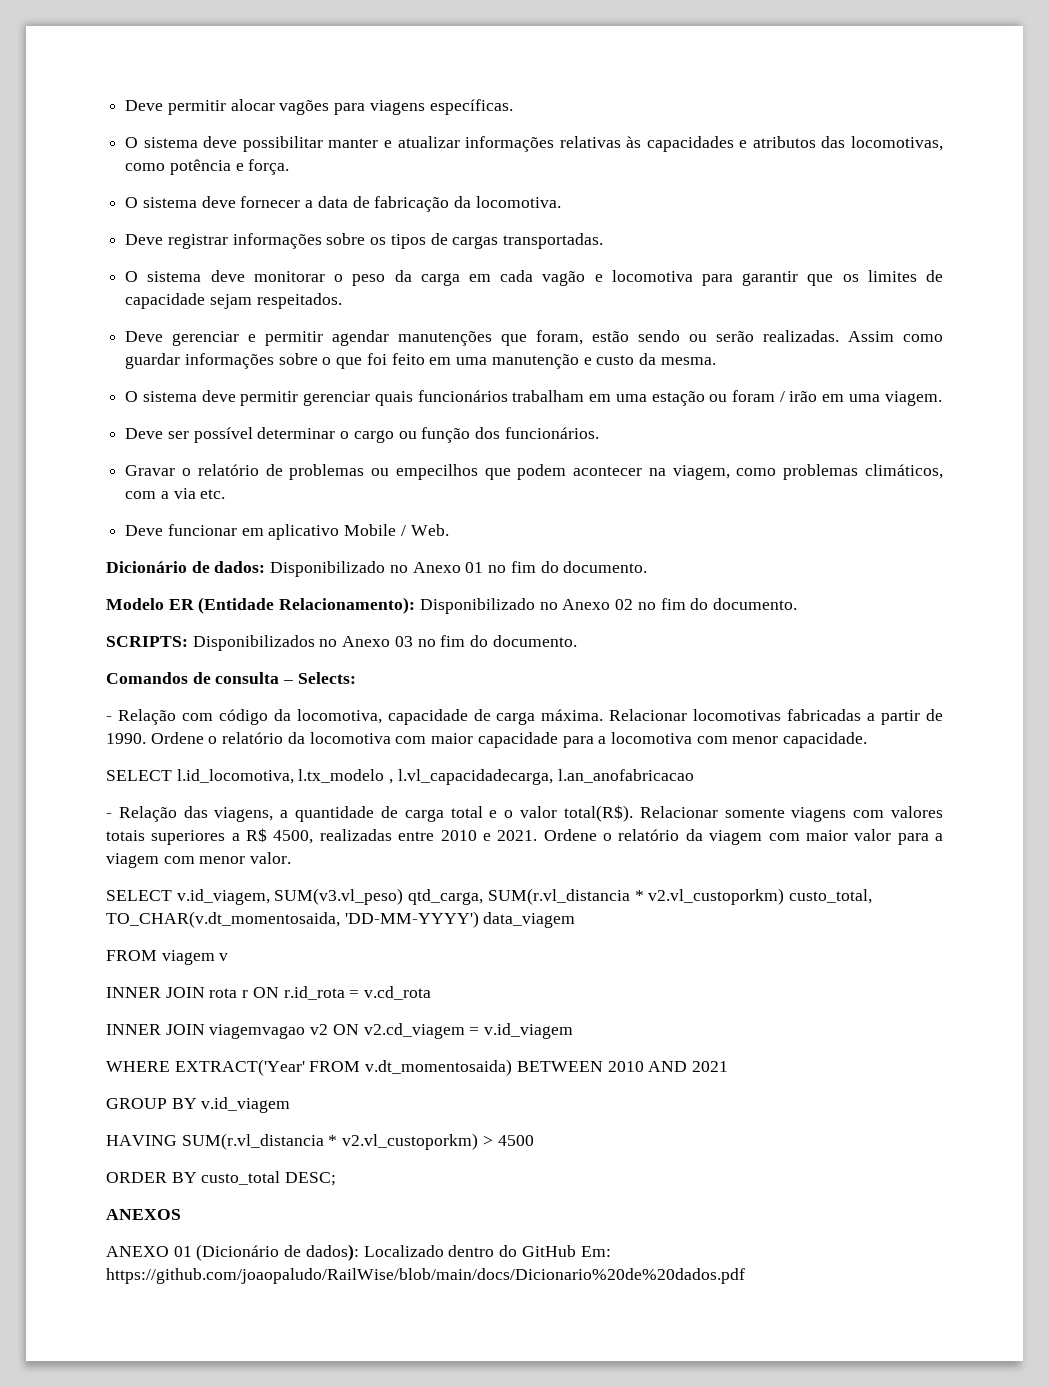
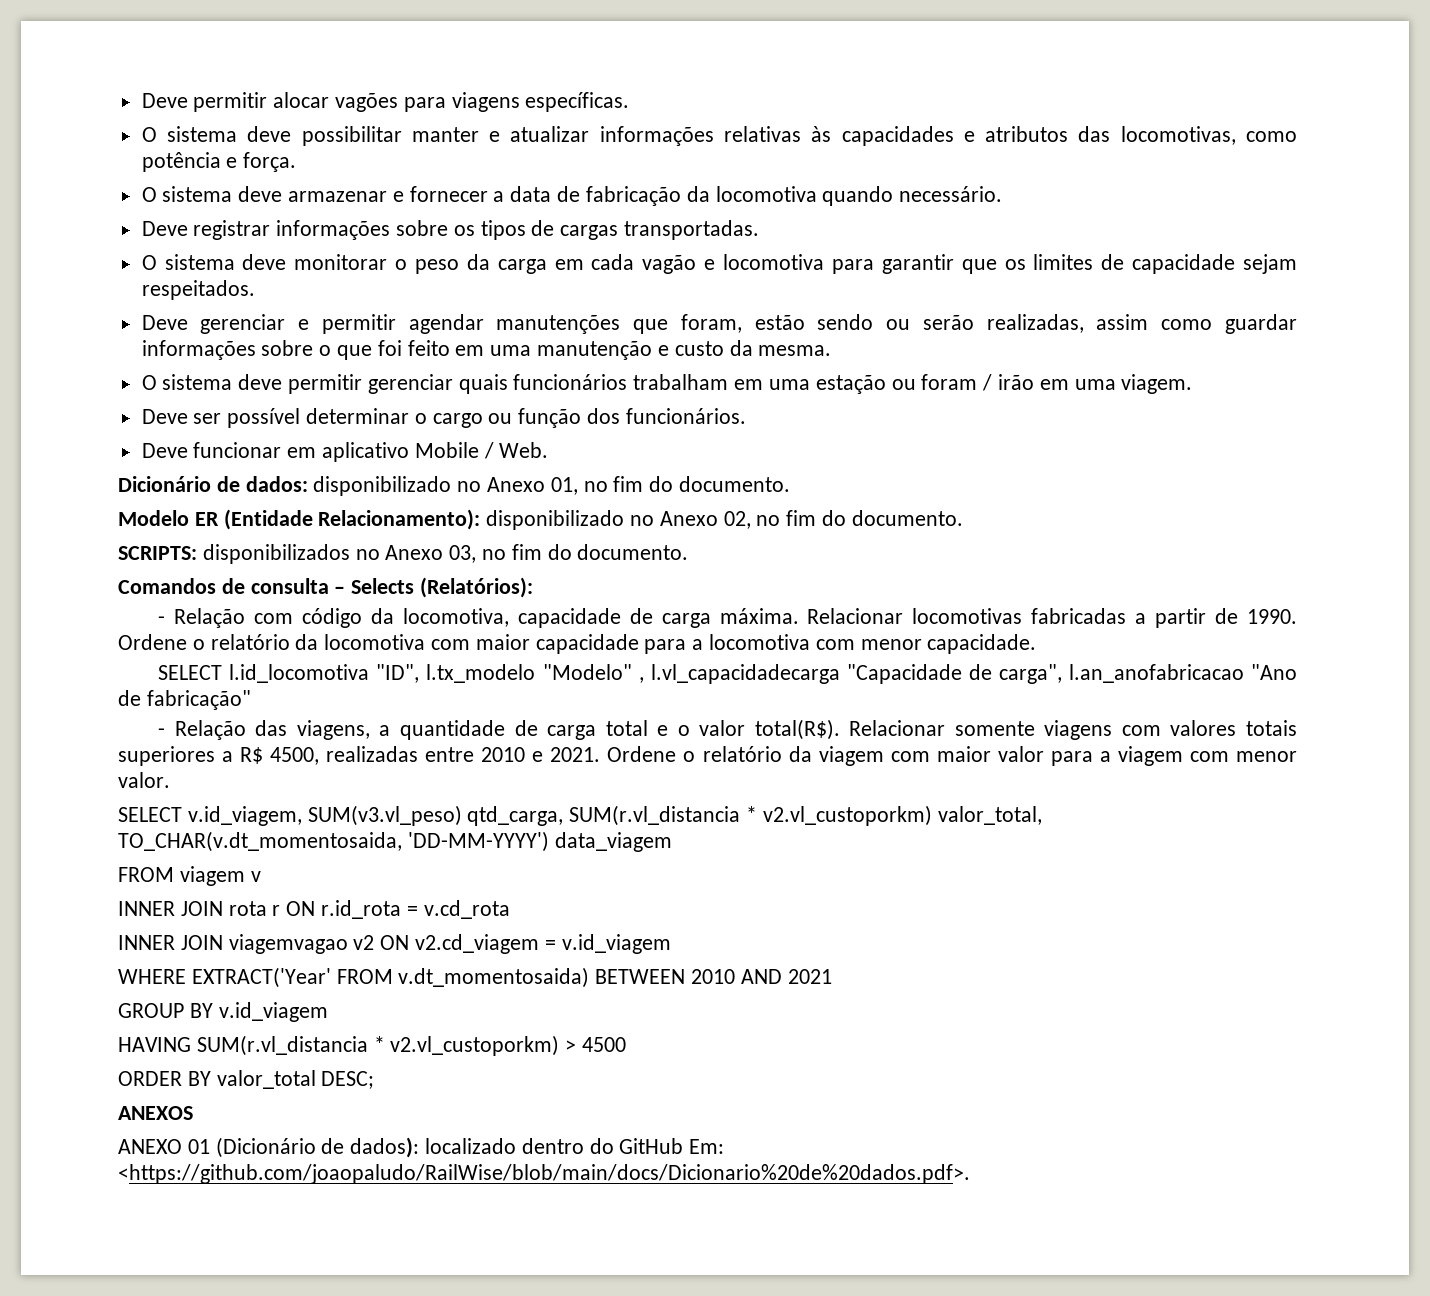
(236, 202) none -> [288,191,404,202] armazenar e
[475,196,561,208] locomotiva. -> [715,186,1003,206] locomotiva quando necessário.
[763,330,895,342] realizadas. Assim -> [986,314,1149,333] realizadas, assim
[125,464,943,480] [125,488,226,499] // Gravar o relatório de problemas ou empecilhos que podem acontecer na viagem, como problemas climáticos, com a via etc. -> (746, 416) none
[270,561,484,577] Disponibilizado no Anexo 01 -> [313,476,578,496] disponibilizado no Anexo 01,
[419,598,634,614] Disponibilizado no Anexo 02 -> [486,510,751,530] disponibilizado no Anexo 02,
[192,635,413,651] Disponibilizados no Anexo 03 -> [202,544,477,564] disponibilizados no Anexo 03,
[297,672,356,684] Selects: -> [351,577,534,598] Selects (Relatórios):
[176,769,694,785] l.id_locomotiva, l.tx_modelo , l.vl_capacidadecarga, l.an_anofabricacao -> [229,664,1298,684] [118,690,251,710] l.id_locomotiva "ID", l.tx_modelo "Modelo" , l.vl_capacidadecarga "Capacidade de carga", l.an_anofabricacao "Ano de fabricação"
[789,889,873,904] custo_total, -> [937,806,1042,825] valor_total,
[201,1171,281,1185] custo_total -> [216,1070,316,1089] valor_total
[363,1245,444,1257] Localizado -> [425,1138,517,1154] localizado
[106,1268,745,1284] https://github.com/joaopaludo/RailWise/blob/main/docs/Dicionario%20de%20dados.pdf -> [118,1164,970,1184] <https://github.com/joaopaludo/RailWise/blob/main/docs/Dicionario%20de%20dados.pdf>.

